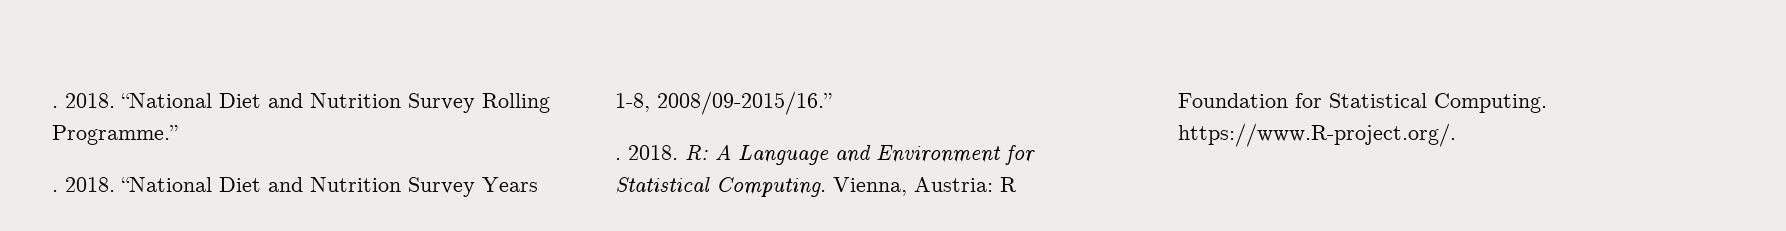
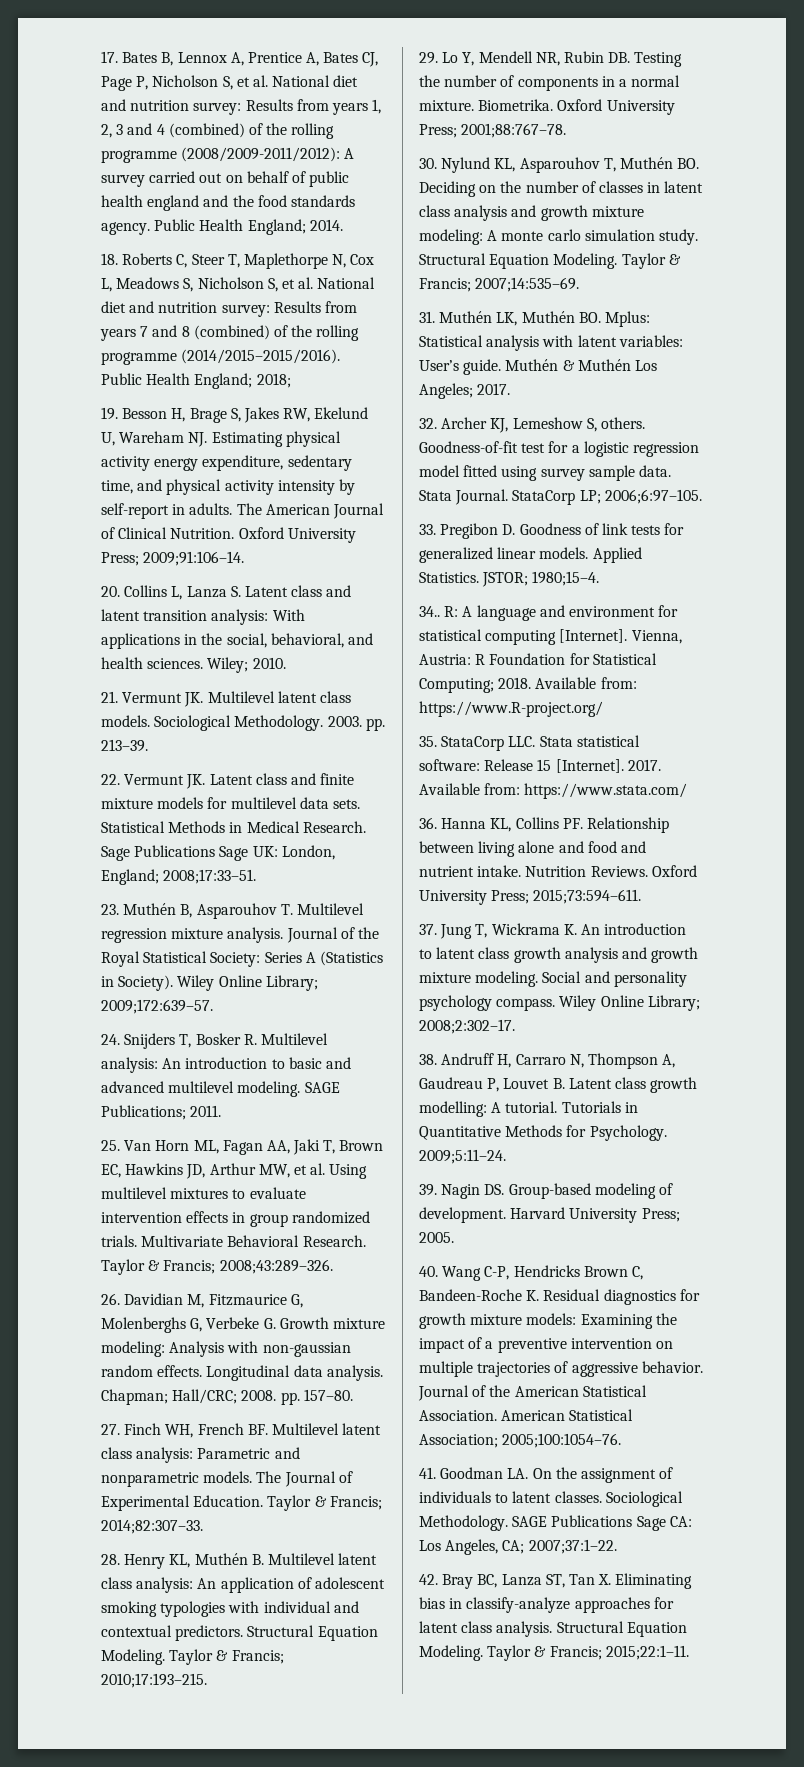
[52,93,550,113] [52,125,178,145] [52,177,538,197] [615,91,832,115] [615,144,1035,165] [615,177,826,197] . 2018. “National Diet and Nutrition Survey Rolling Programme.” // . 2018. “National Diet and Nutrition Survey Years 1-8, 2008/09-2015/16.” // . 2018. R: A Language and Environment for Statistical Computing. -> [101,51,379,67] [101,75,359,91] [101,99,382,115] [101,123,335,139] [101,147,355,163] [101,171,350,187] [101,195,355,211] [101,219,343,235] [101,253,375,269] [101,277,376,292] [101,301,357,317] [100,325,360,341] [101,349,341,365] [101,373,291,389] [101,407,369,423] [101,431,341,447] [101,455,352,471] [101,479,355,495] [101,503,384,519] [101,527,356,543] [101,551,245,566] [101,585,352,600] [101,609,305,625] [101,633,373,649] [101,657,286,673] [101,691,351,707] [101,715,385,731] [101,739,148,752] [101,773,355,789] [101,797,360,809] [101,821,366,833] [101,845,335,861] [101,869,257,885] [101,903,364,919] [101,927,379,943] [101,951,383,967] [101,975,318,991] [101,999,213,1014] [101,1033,328,1049] [101,1057,351,1073] [101,1081,340,1097] [101,1105,222,1120] [101,1139,384,1155] [101,1163,368,1179] [101,1187,306,1199] [101,1211,370,1227] [101,1235,366,1247] [101,1259,333,1275] [101,1293,303,1308] [101,1317,385,1333] [101,1341,351,1357] [101,1365,383,1381] [101,1389,353,1405] [101,1423,382,1438] [101,1447,300,1463] [101,1471,353,1487] [101,1495,382,1511] [101,1519,203,1534] [101,1553,378,1569] [101,1577,385,1593] [101,1601,359,1617] [101,1625,378,1641] [101,1649,284,1665] [101,1673,207,1688] [419,51,683,67] [419,75,681,91] [419,99,675,115] [419,123,567,138] [419,157,700,173] [419,181,704,197] [419,205,644,221] [419,229,698,245] [419,253,681,269] [419,277,580,292] [419,311,650,327] [419,335,683,351] [419,359,657,375] [419,383,511,399] [419,417,645,433] [419,441,699,457] [419,465,671,481] [419,489,702,505] [419,523,685,539] [419,547,642,563] [419,571,600,587] [419,605,679,621] [419,629,628,645] 17. Bates B, Lennox A, Prentice A, Bates CJ, Page P, Nicholson S, et al. National diet and nutrition survey: Results from years 1, 2, 3 and 4 (combined) of the rolling programme (2008/2009-2011/2012): A survey carried out on behalf of public health england and the food standards agency. Public Health England; 2014. // 18. Roberts C, Steer T, Maplethorpe N, Cox L, Meadows S, Nicholson S, et al. National diet and nutrition survey: Results from years 7 and 8 (combined) of the rolling programme (2014/2015–2015/2016). Public Health England; 2018; // 19. Besson H, Brage S, Jakes RW, Ekelund U, Wareham NJ. Estimating physical activity energy expenditure, sedentary time, and physical activity intensity by self-report in adults. The American Journal of Clinical Nutrition. Oxford University Press; 2009;91:106–14. // 20. Collins L, Lanza S. Latent class and latent transition analysis: With applications in the social, behavioral, and health sciences. Wiley; 2010. // 21. Vermunt JK. Multilevel latent class models. Sociological Methodology. 2003. pp. 213–39. // 22. Vermunt JK. Latent class and finite mixture models for multilevel data sets. Statistical Methods in Medical Research. Sage Publications Sage UK: London, England; 2008;17:33–51. // 23. Muthén B, Asparouhov T. Multilevel regression mixture analysis. Journal of the Royal Statistical Society: Series A (Statistics in Society). Wiley Online Library; 2009;172:639–57. // 24. Snijders T, Bosker R. Multilevel analysis: An introduction to basic and advanced multilevel modeling. SAGE Publications; 2011. // 25. Van Horn ML, Fagan AA, Jaki T, Brown EC, Hawkins JD, Arthur MW, et al. Using multilevel mixtures to evaluate intervention effects in group randomized trials. Multivariate Behavioral Research. Taylor & Francis; 2008;43:289–326. // 26. Davidian M, Fitzmaurice G, Molenberghs G, Verbeke G. Growth mixture modeling: Analysis with non-gaussian random effects. Longitudinal data analysis. Chapman; Hall/CRC; 2008. pp. 157–80. // 27. Finch WH, French BF. Multilevel latent class analysis: Parametric and nonparametric models. The Journal of Experimental Education. Taylor & Francis; 2014;82:307–33. // 28. Henry KL, Muthén B. Multilevel latent class analysis: An application of adolescent smoking typologies with individual and contextual predictors. Structural Equation Modeling. Taylor & Francis; 2010;17:193–215. // 29. Lo Y, Mendell NR, Rubin DB. Testing the number of components in a normal mixture. Biometrika. Oxford University Press; 2001;88:767–78. // 30. Nylund KL, Asparouhov T, Muthén BO. Deciding on the number of classes in latent class analysis and growth mixture modeling: A monte carlo simulation study. Structural Equation Modeling. Taylor & Francis; 2007;14:535–69. // 31. Muthén LK, Muthén BO. Mplus: Statistical analysis with latent variables: User’s guide. Muthén & Muthén Los Angeles; 2017. // 32. Archer KJ, Lemeshow S, others. Goodness-of-fit test for a logistic regression model fitted using survey sample data. Stata Journal. StataCorp LP; 2006;6:97–105. // 33. Pregibon D. Goodness of link tests for generalized linear models. Applied Statistics. JSTOR; 1980;15–4. // 34.. R: A language and environment for statistical computing [Internet].
[1434,93,1547,113] [1178,123,1456,147] Computing. https://www.R-project.org/. -> [419,677,637,693] [419,701,603,717] [419,735,640,751] [419,759,661,773] [419,783,688,799] [419,817,669,833] [419,841,646,857] [419,865,697,877] [419,889,642,905] [419,923,687,939] [419,947,699,963] [419,971,687,987] [419,995,700,1011] [419,1019,515,1034] [419,1053,676,1069] [419,1077,698,1093] [419,1101,638,1117] [419,1125,667,1141] [419,1149,506,1164] [419,1183,673,1199] [419,1207,680,1223] [419,1232,454,1243] [419,1265,643,1281] [419,1289,700,1305] [419,1313,677,1329] [419,1337,673,1353] [419,1361,703,1377] [418,1385,647,1401] [419,1409,634,1421] [419,1433,622,1448] [419,1467,674,1483] [419,1491,683,1507] [419,1515,692,1531] [419,1539,617,1555] [419,1573,693,1589] [419,1597,674,1613] [419,1621,687,1637] [419,1645,689,1661] Computing; 2018. Available from: https://www.R-project.org/ // 35. StataCorp LLC. Stata statistical software: Release 15 [Internet]. 2017. Available from: https://www.stata.com/ // 36. Hanna KL, Collins PF. Relationship between living alone and food and nutrient intake. Nutrition Reviews. Oxford University Press; 2015;73:594–611. // 37. Jung T, Wickrama K. An introduction to latent class growth analysis and growth mixture modeling. Social and personality psychology compass. Wiley Online Library; 2008;2:302–17. // 38. Andruff H, Carraro N, Thompson A, Gaudreau P, Louvet B. Latent class growth modelling: A tutorial. Tutorials in Quantitative Methods for Psychology. 2009;5:11–24. // 39. Nagin DS. Group-based modeling of development. Harvard University Press; 2005. // 40. Wang C-P, Hendricks Brown C, Bandeen-Roche K. Residual diagnostics for growth mixture models: Examining the impact of a preventive intervention on multiple trajectories of aggressive behavior. Journal of the American Statistical Association. American Statistical Association; 2005;100:1054–76. // 41. Goodman LA. On the assignment of individuals to latent classes. Sociological Methodology. SAGE Publications Sage CA: Los Angeles, CA; 2007;37:1–22. // 42. Bray BC, Lanza ST, Tan X. Eliminating bias in classify-analyze approaches for latent class analysis. Structural Equation Modeling. Taylor & Francis; 2015;22:1–11.

